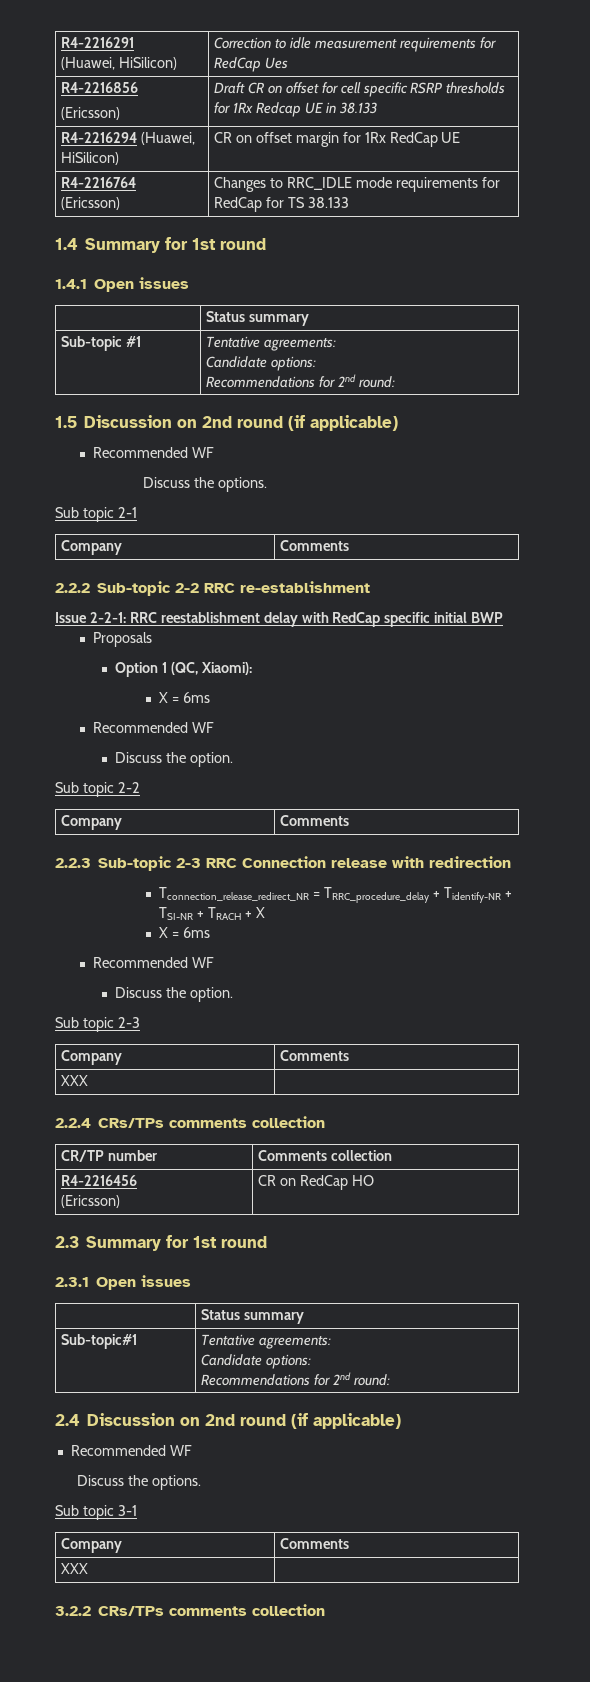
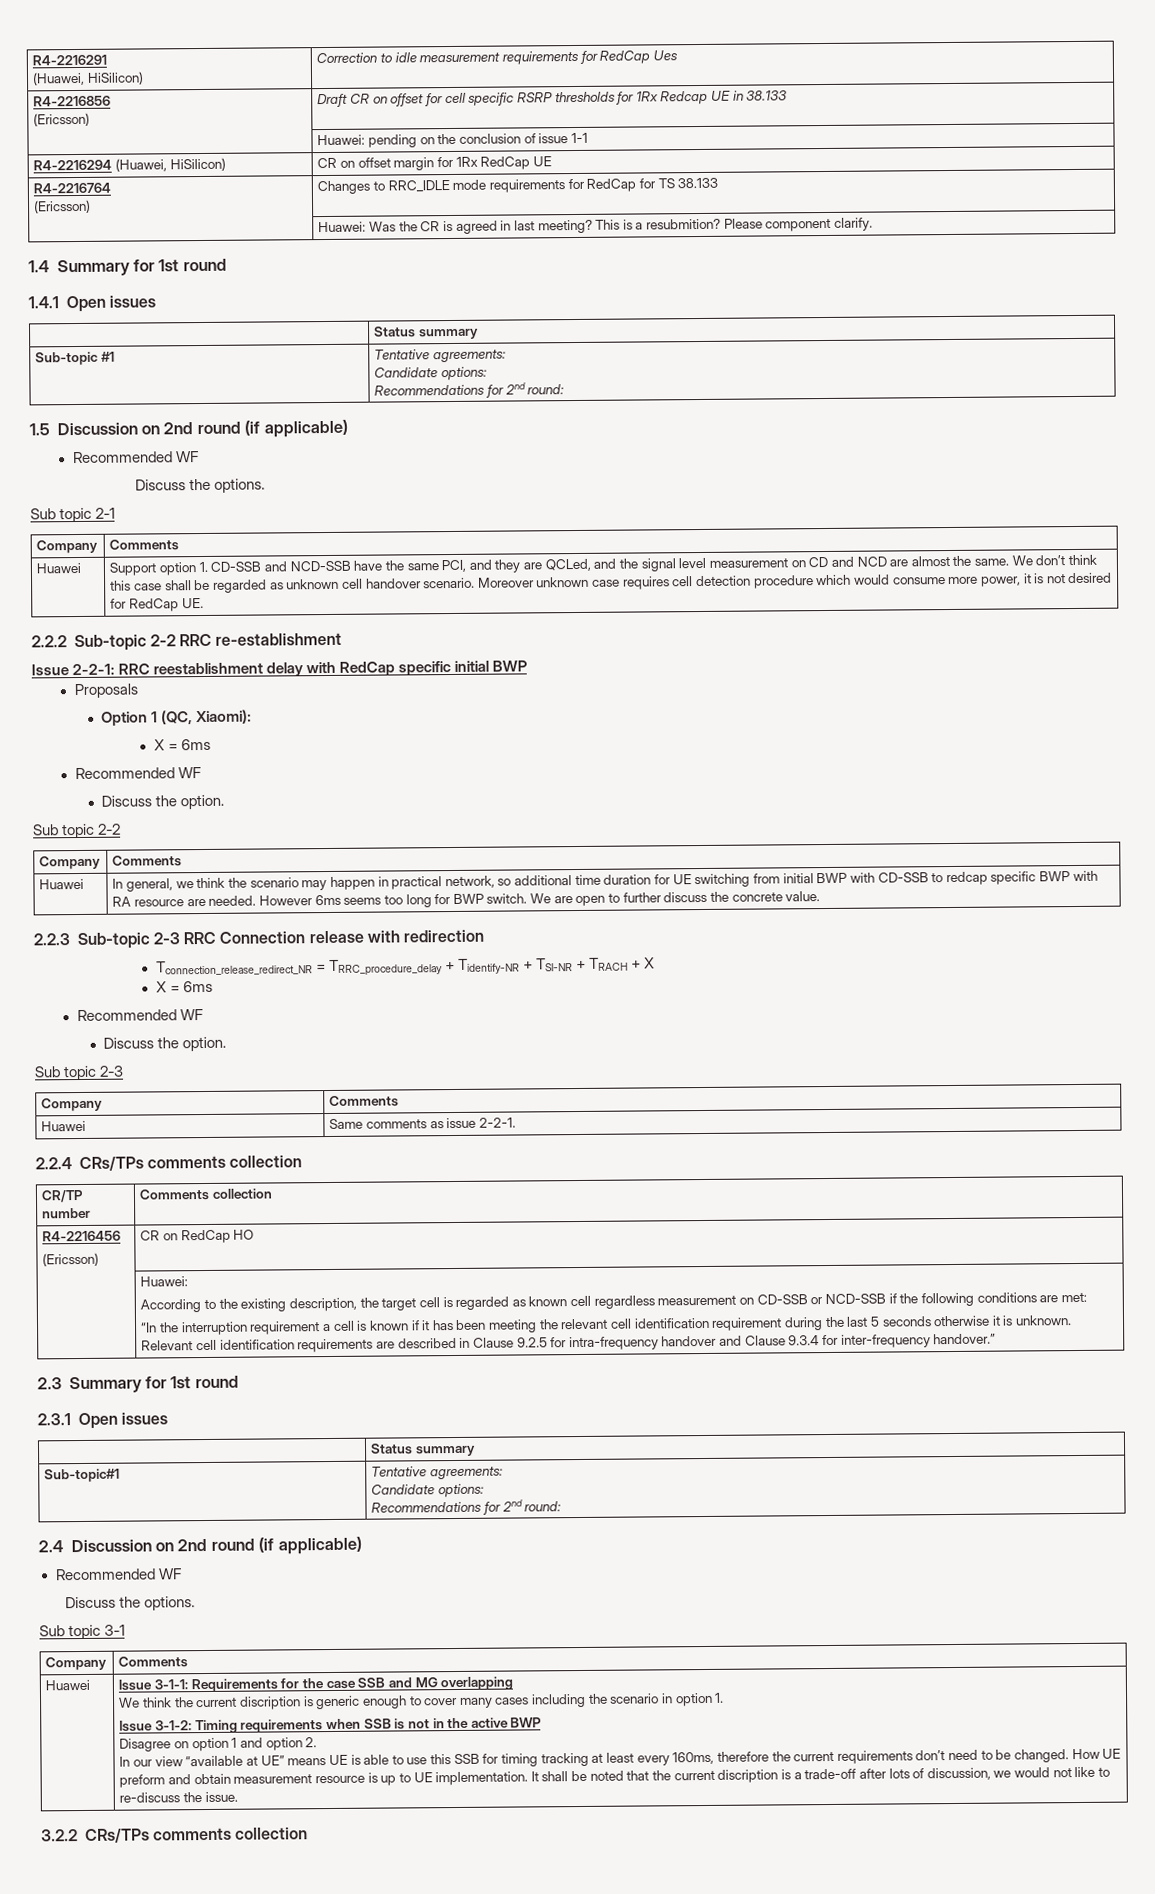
(377, 108) none -> [317,132,588,148] // | Huawei: pending on the conclusion of issue 1-1
(349, 202) none -> [318,217,874,234] // | Huawei: Was the CR is agreed in last meeting? This is a resubmition? Please component clarify.
(350, 545) none -> [36,562,82,574] [109,554,1098,576] [110,572,1113,593] [110,597,204,612] // Huawei | Support option 1. CD-SSB and NCD-SSB have the same PCI, and they are QCLed, and the signal level measurement on CD and NCD are almost the same. We don’t think this case shall be regarded as unknown cell handover scenario. Moreover unknown case requires cell detection procedure which would consume more power, it is not desired for RedCap UE.
(350, 820) none -> [39,878,85,890] [112,870,1098,892] [112,891,821,908] // Huawei | In general, we think the scenario may happen in practical network, so additional time duration for UE switching from initial BWP with CD-SSB to redcap specific BWP with RA resource are needed. However 6ms seems too long for BWP switch. We are open to further discuss the concrete value.
[61,1075,89,1086] XXX | -> [41,1120,87,1132] [329,1117,516,1129] Huawei | Same comments as issue 2-2-1.
(374, 1180) none -> [140,1276,189,1287] [140,1292,1087,1313] [141,1315,1073,1336] [141,1333,997,1353] // | Huawei: // According to the existing description, the target cell is regarded as known cell regardless measurement on CD-SSB or NCD-SSB if the following conditions are met: // “In the interruption requirement a cell is known if it has been meeting the relevant cell identification requirement during the last 5 seconds otherwise it is unknown. Relevant cell identification requirements are described in Clause 9.2.5 for intra-frequency handover and Clause 9.3.4 for inter-frequency handover.”
[61,1563,89,1574] XXX | -> [45,1679,91,1691] [118,1676,514,1693] [119,1692,725,1710] [119,1717,543,1734] [119,1737,318,1752] [119,1748,1122,1767] [119,1766,1111,1788] [119,1791,238,1803] Huawei | Issue 3-1-1: Requirements for the case SSB and MG overlapping // We think the current discription is generic enough to cover many cases including the scenario in option 1. // Issue 3-1-2: Timing requirements when SSB is not in the active BWP // Disagree on option 1 and option 2. // In our view “available at UE” means UE is able to use this SSB for timing tracking at least every 160ms, therefore the current requirements don’t need to be changed. How UE preform and obtain measurement resource is up to UE implementation. It shall be noted that the current discription is a trade-off after lots of discussion, we would not like to re-discuss the issue.

